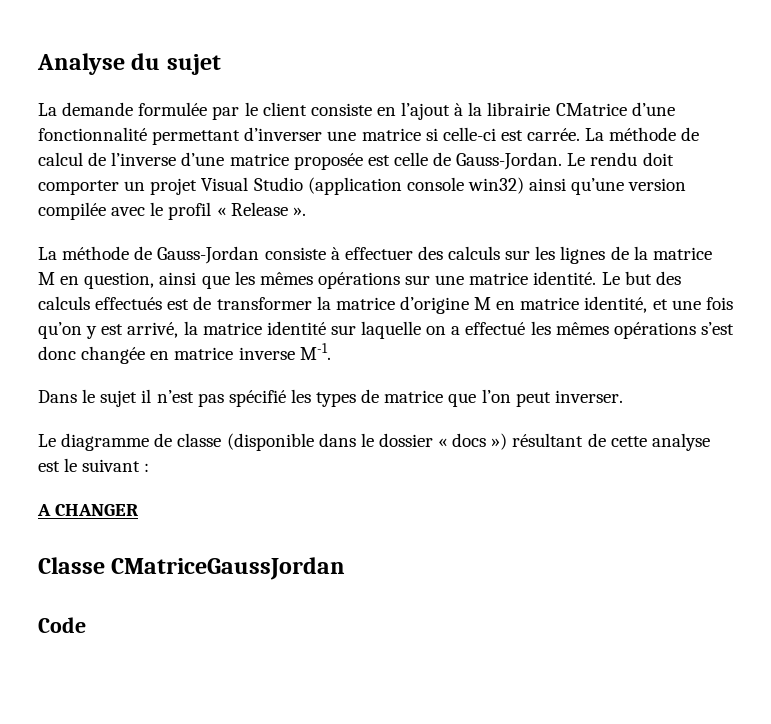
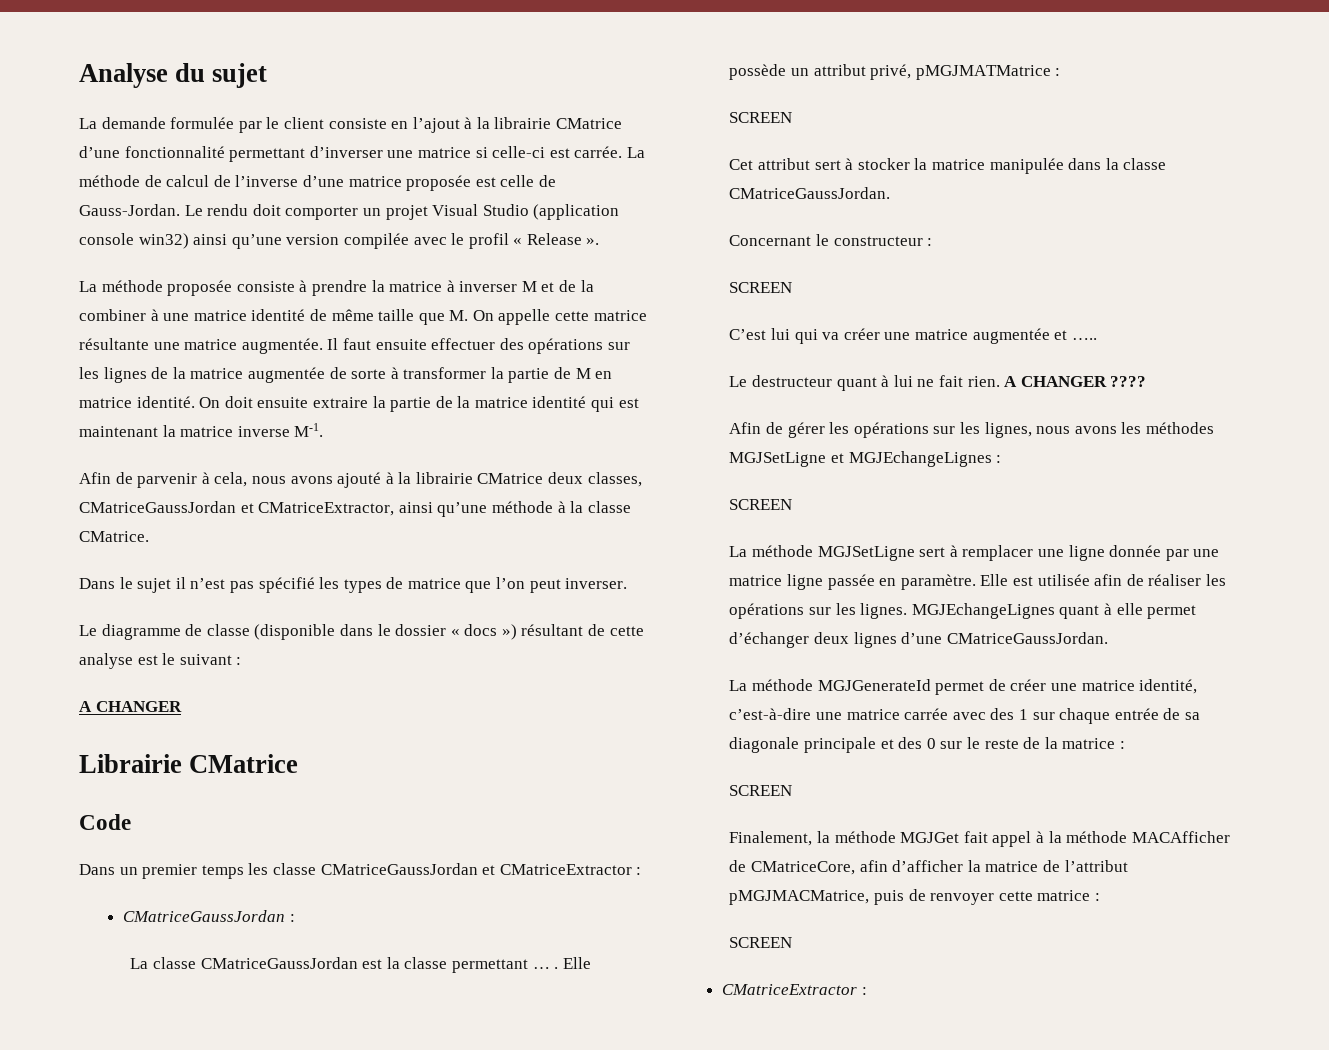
[134,246,340,264] de Gauss-Jordan consiste à -> [167,280,594,296] [79,309,647,325] [79,338,427,354] proposée consiste à prendre la matrice à inverser M et de la combiner à une matrice identité de même taille que M. On appelle cette matrice résultante une matrice augmentée. Il faut ensuite
[448,246,501,260] calculs -> [528,338,604,354] opérations
[38,271,681,289] [38,296,733,314] [38,321,734,339] [38,343,331,364] M en question, ainsi que les mêmes opérations sur une matrice identité. Le but des calculs effectués est de transformer la matrice d’origine M en matrice identité, et une fois qu’on y est arrivé, la matrice identité sur laquelle on a effectué les mêmes opérations s’est donc changée en matrice inverse M-1. -> [247,367,613,383] [79,396,639,412] [79,423,324,437] [79,472,642,488] [79,501,631,517] [79,531,149,542] augmentée de sorte à transformer la partie de M en matrice identité. On doit ensuite extraire la partie de la matrice identité qui est maintenant la matrice inverse M-1. // Afin de parvenir à cela, nous avons ajouté à la librairie CMatrice deux classes, CMatriceGaussJordan et CMatriceExtractor, ainsi qu’une méthode à la classe CMatrice.
[38,557,346,580] Classe CMatriceGaussJordan -> [79,754,299,773] Librairie CMatrice
(86, 625) none -> [79,863,642,879] [123,910,295,922] [130,957,591,973] [729,64,1061,80] [729,112,793,123] [729,158,1167,174] [729,187,891,199] [729,234,933,246] [729,282,793,293] [729,328,1097,344] [729,375,1147,391] [729,422,1214,438] [729,451,1002,467] [729,499,793,510] [729,545,1220,561] [729,574,1226,590] [729,603,1197,619] [729,632,1108,648] [729,679,1198,695] [729,708,1200,724] [729,737,1125,753] [729,785,793,796] [729,831,1230,847] [729,860,1128,875] [729,889,1100,905] [729,937,793,948] [722,984,867,995] // Dans un premier temps les classe CMatriceGaussJordan et CMatriceExtractor : // CMatriceGaussJordan : // La classe CMatriceGaussJordan est la classe permettant … . Elle possède un attribut privé, pMGJMATMatrice : // SCREEN // Cet attribut sert à stocker la matrice manipulée dans la classe CMatriceGaussJordan. // Concernant le constructeur : // SCREEN // C’est lui qui va créer une matrice augmentée et ….. // Le destructeur quant à lui ne fait rien. A CHANGER ???? // Afin de gérer les opérations sur les lignes, nous avons les méthodes MGJSetLigne et MGJEchangeLignes : // SCREEN // La méthode MGJSetLigne sert à remplacer une ligne donnée par une matrice ligne passée en paramètre. Elle est utilisée afin de réaliser les opérations sur les lignes. MGJEchangeLignes quant à elle permet d’échanger deux lignes d’une CMatriceGaussJordan. // La méthode MGJGenerateId permet de créer une matrice identité, c’est-à-dire une matrice carrée avec des 1 sur chaque entrée de sa diagonale principale et des 0 sur le reste de la matrice : // SCREEN // Finalement, la méthode MGJGet fait appel à la méthode MACAfficher de CMatriceCore, afin d’afficher la matrice de l’attribut pMGJMACMatrice, puis de renvoyer cette matrice : // SCREEN // CMatriceExtractor :

